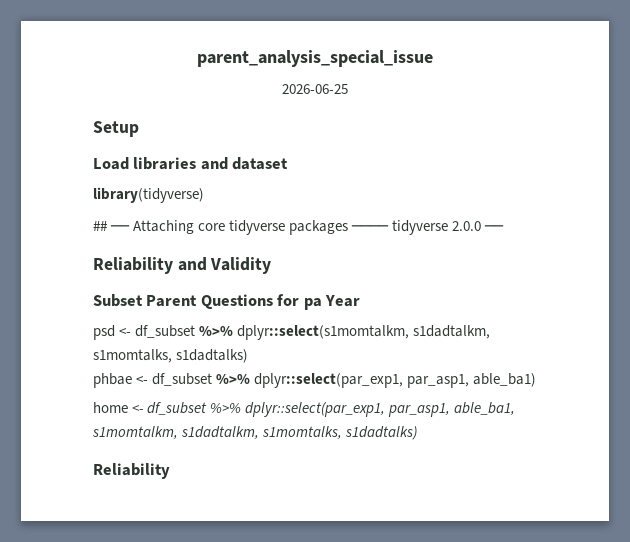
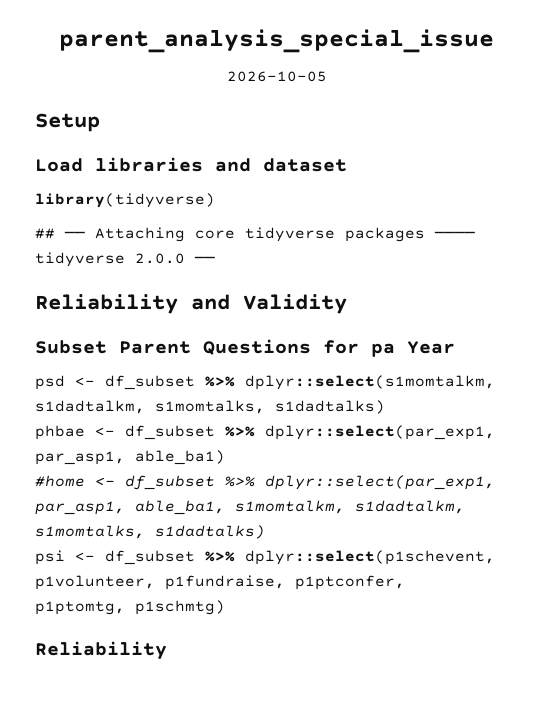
[282,84,348,94] 2026-06-25 -> [226,71,327,82] 2026-10-05
[93,402,128,413] home -> [35,475,85,487] #home
(418, 433) none -> [35,550,495,565] [35,575,405,590] [35,600,225,615] // psi <- df_subset %>% dplyr::select(p1schevent, p1volunteer, p1fundraise, p1ptconfer, // p1ptomtg, p1schmtg)

